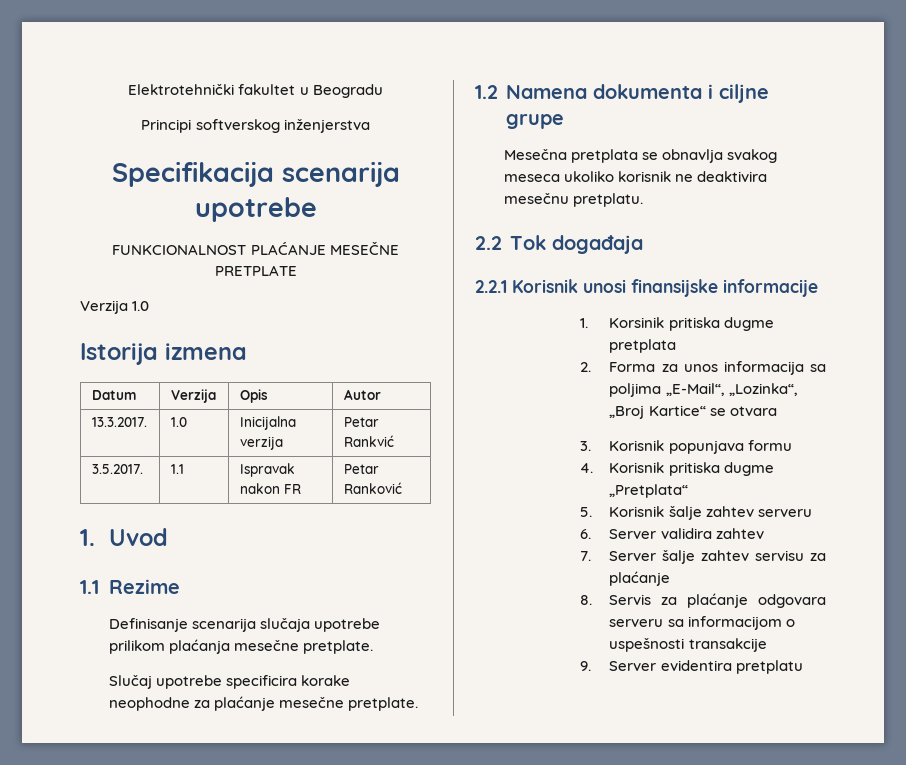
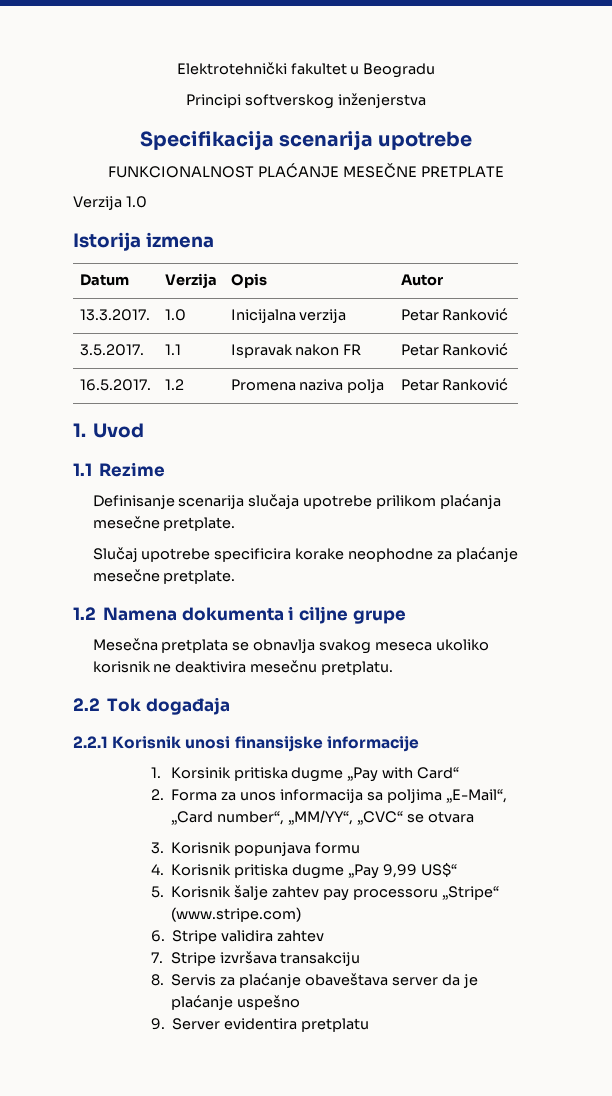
[343,435,394,447] Rankvić -> [442,308,509,321] Ranković
(402, 488) none -> [79,379,151,391] [164,379,184,390] [230,379,385,393] [400,378,509,391] // 16.5.2017. | 1.2 | Promena naziva polja | Petar Ranković
[609,339,677,353] pretplata -> [347,767,460,782] „Pay with Card“
[728,383,798,396] [609,405,706,419] „Lozinka“, „Broj Kartice“ -> [171,810,404,825] „Card number“, „MM/YY“, „CVC“
[609,484,689,498] „Pretplata“ -> [348,863,457,879] „Pay 9,99 US$“
[757,509,812,517] serveru -> [323,886,499,901] [171,907,302,922] pay processoru „Stripe“ (www.stripe.com)
[609,529,657,539] Server -> [172,930,218,944] Stripe
[609,550,826,564] [609,571,671,586] [580,593,826,608] [609,616,795,630] [609,638,767,652] Server šalje zahtev servisu za plaćanje // 8. Servis za plaćanje odgovara serveru sa informacijom o uspešnosti transakcije -> [170,951,361,966] [151,973,478,988] [171,995,301,1010] Stripe izvršava transakciju // 8. Servis za plaćanje obaveštava server da je plaćanje uspešno

